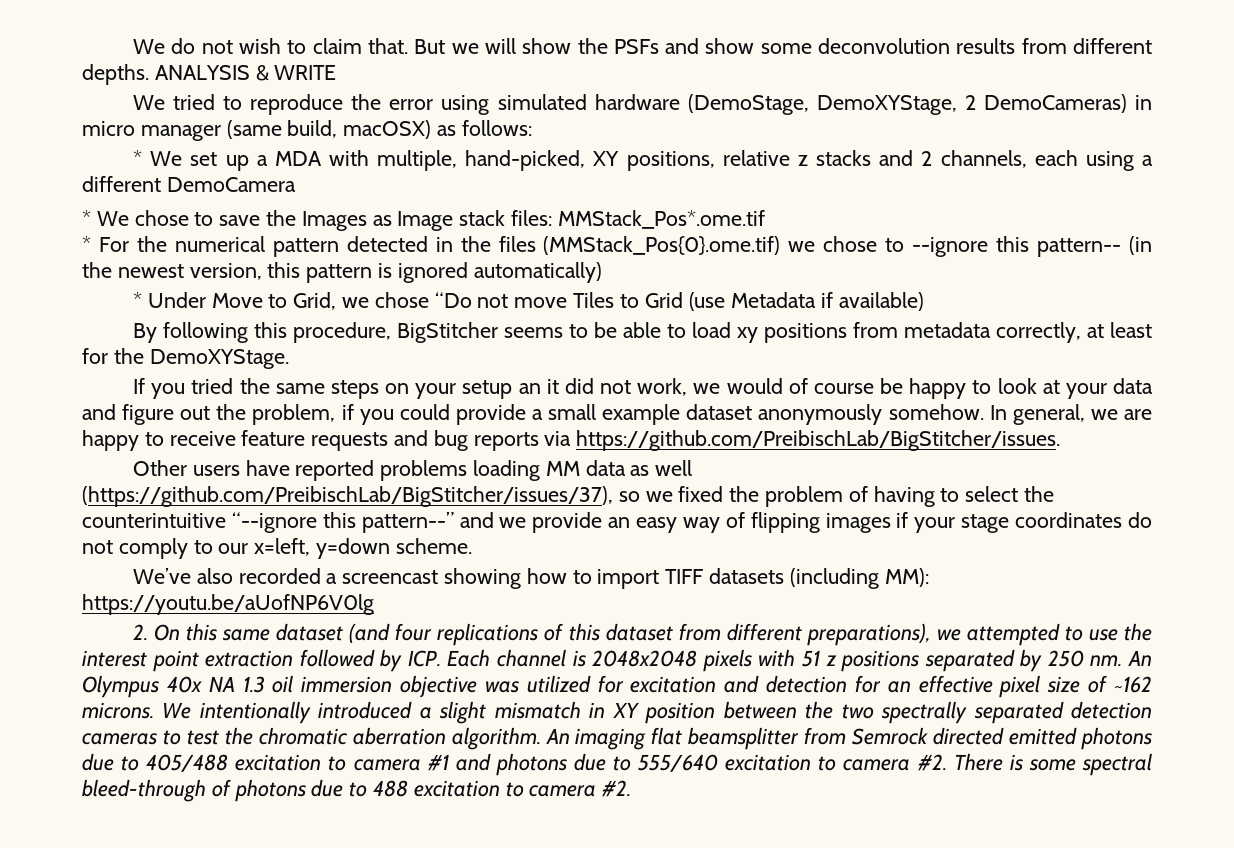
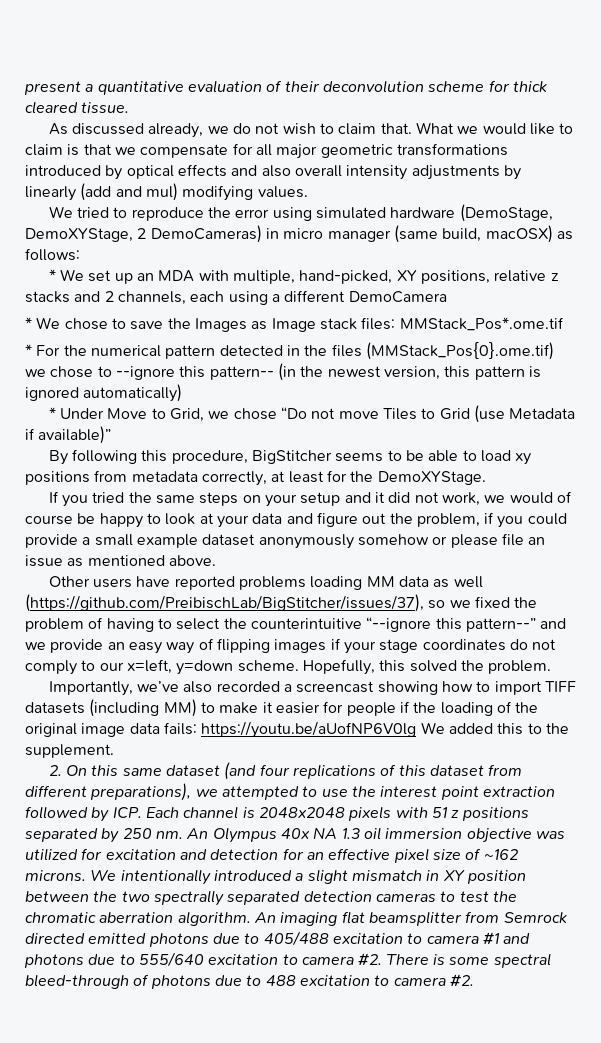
[133,39,166,54] We -> [24,80,547,95] [25,101,130,114] [48,123,229,138] present a quantitative evaluation of their deconvolution scheme for thick cleared tissue. // As discussed already, we
[414,38,1152,54] [82,64,337,85] But we will show the PSFs and show some deconvolution results from different depths. ANALYSIS & WRITE -> [415,122,574,135] [25,143,508,159] [25,164,521,180] [25,183,308,201] What we would like to claim is that we compensate for all major geometric transformations introduced by optical effects and also overall intensity adjustments by linearly (add and mul) modifying values.
[256,155,268,166] a -> [137,273,155,281] an
[838,292,924,311] available) -> [38,426,112,444] available)”
[518,383,541,394] an -> [344,492,371,503] and
[888,404,1152,425] [82,430,1061,451] somehow. In general, we are happy to receive feature requests and bug reports via https://github.com/PreibischLab/BigStitcher/issues. -> [357,533,546,548] [25,555,216,567] somehow or please file an issue as mentioned above.
[133,568,192,584] // We’ve -> [302,659,552,675] [48,681,180,696] Hopefully, this solved the problem. // Importantly, we’ve
[884,568,929,587] [82,594,374,615] MM): https://youtu.be/aUofNP6V0lg -> [163,699,539,717] [25,721,569,738] [25,744,114,758] MM) to make it easier for people if the loading of the original image data fails: https://youtu.be/aUofNP6V0lg We added this to the supplement.

